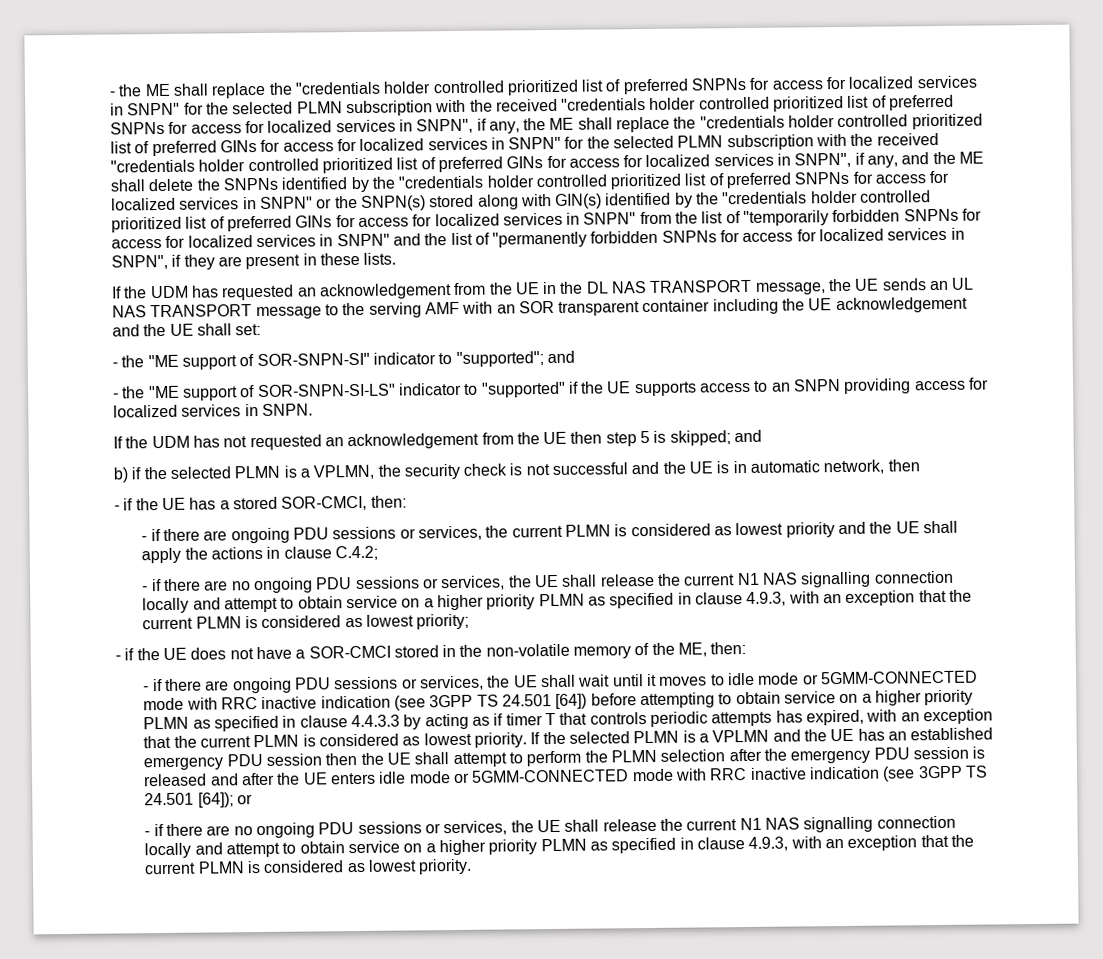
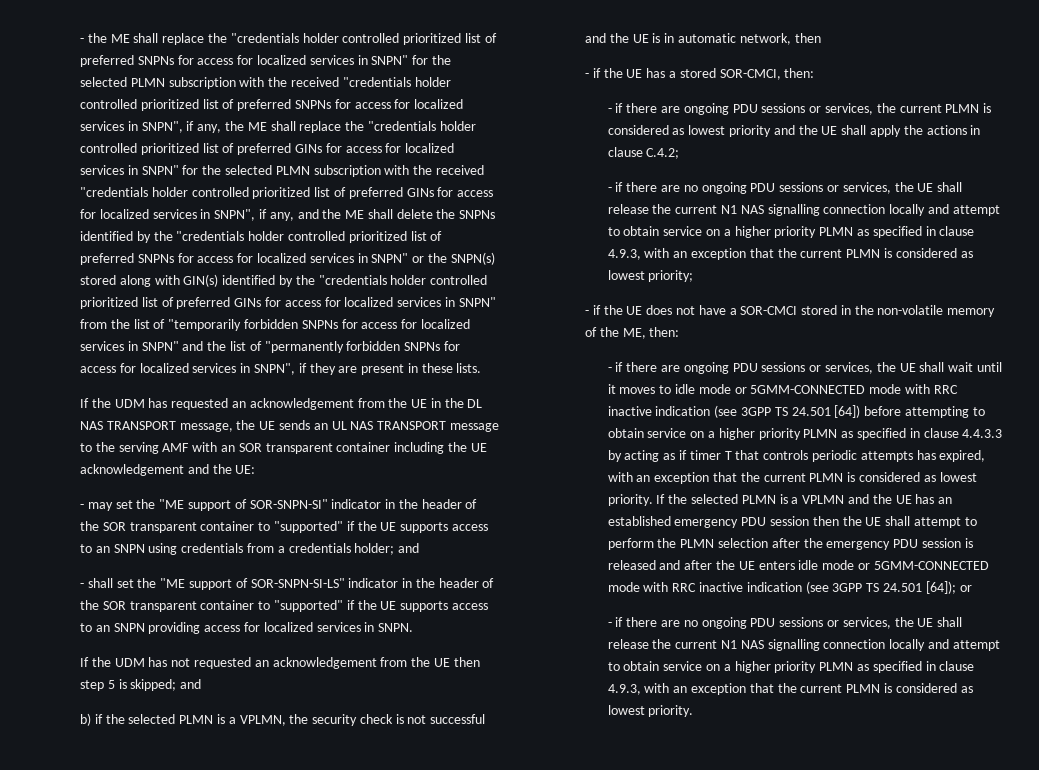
[169,323,262,336] [111,362,118,368] UE shall set: // - -> [235,465,256,474] [80,500,133,511] UE: // - may set
[438,351,544,367] to "supported"; -> [385,499,478,509] [80,521,488,533] [80,543,395,555] in the header of the SOR transparent container to "supported" if the UE supports access to an SNPN using credentials from a credentials holder;
(119, 396) none -> [87,578,134,588] shall set
(462, 389) none -> [402,578,495,588] [80,600,255,612] in the header of the SOR transparent container

